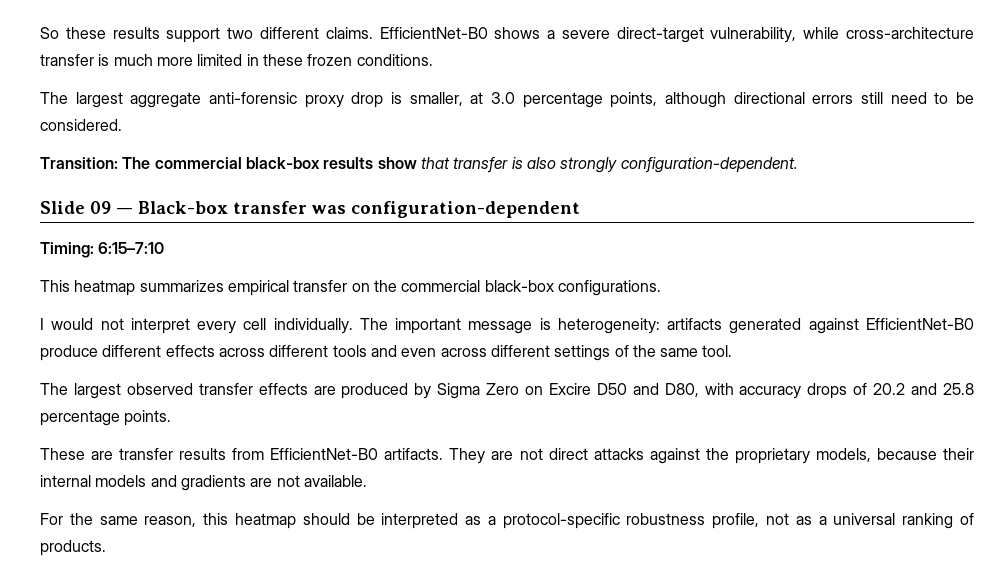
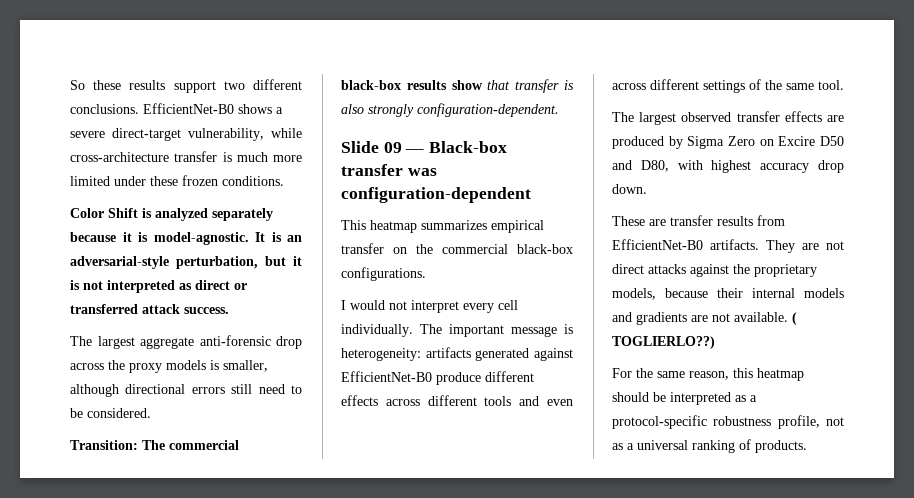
[325,27,373,39] claims. -> [70,104,139,114] conclusions.
[246,54,259,66] in -> [114,176,146,186] under
[40,92,658,108] The largest aggregate anti-forensic proxy drop is smaller, at 3.0 percentage points, -> [70,208,273,221] [70,232,302,245] [70,256,302,269] [70,280,247,293] [70,304,229,314] [70,335,302,349] [70,360,268,373] Color Shift is analyzed separately because it is model-agnostic. It is an adversarial-style perturbation, but it is not interpreted as direct or transferred attack success. // The largest aggregate anti-forensic drop across the proxy models is smaller,
[40,242,165,258] // Timing: 6:15–7:10 -> (531, 195) none
[739,383,975,399] [40,410,172,426] accuracy drops of 20.2 and 25.8 percentage points. -> [711,160,844,173] [612,184,647,194] highest accuracy drop down.
(367, 481) none -> [792,312,797,325] [612,336,715,349] ( TOGLIERLO??)

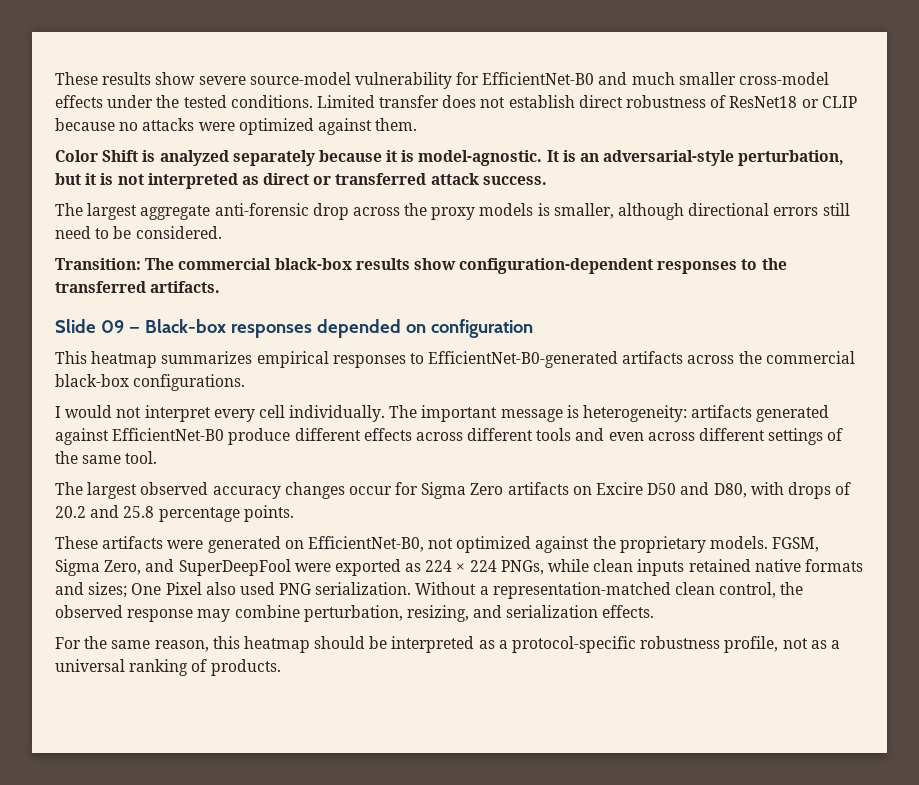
[70,79,302,93] [70,103,283,114] [70,128,302,141] [70,151,302,162] [70,175,284,186] So these results support two different conclusions. EfficientNet-B0 shows a severe direct-target vulnerability, while cross-architecture transfer is much more limited under these frozen conditions. -> [55,72,830,89] [55,95,857,108] [55,118,418,135] These results show severe source-model vulnerability for EfficientNet-B0 and much smaller cross-model effects under the tested conditions. Limited transfer does not establish direct robustness of ResNet18 or CLIP because no attacks were optimized against them.
[487,79,574,93] [341,103,559,117] that transfer is also strongly configuration-dependent. -> [459,258,787,274] [55,281,221,293] configuration-dependent responses to the transferred artifacts.
[341,164,437,176] [341,187,531,203] transfer was configuration-dependent -> [230,319,533,338] responses depended on configuration
[341,243,407,254] transfer on -> [332,351,735,368] responses to EfficientNet-B0-generated artifacts across
[736,111,844,122] [612,136,683,149] transfer effects are produced by -> [212,482,419,499] accuracy changes occur for
(755, 141) none -> [507,482,569,495] artifacts
[711,160,844,173] [612,184,647,194] [612,215,785,226] [612,239,844,253] [612,264,817,277] [612,288,844,300] [612,312,797,325] [612,336,715,349] highest accuracy drop down. // These are transfer results from EfficientNet-B0 artifacts. They are not direct attacks against the proprietary models, because their internal models and gradients are not available. ( TOGLIERLO??) -> [787,482,852,499] [55,505,294,522] [55,536,820,553] [55,559,863,576] [55,582,804,599] [55,605,655,622] drops of 20.2 and 25.8 percentage points. // These artifacts were generated on EfficientNet-B0, not optimized against the proprietary models. FGSM, Sigma Zero, and SuperDeepFool were exported as 224 × 224 PNGs, while clean inputs retained native formats and sizes; One Pixel also used PNG serialization. Without a representation-matched clean control, the observed response may combine perturbation, resizing, and serialization effects.

